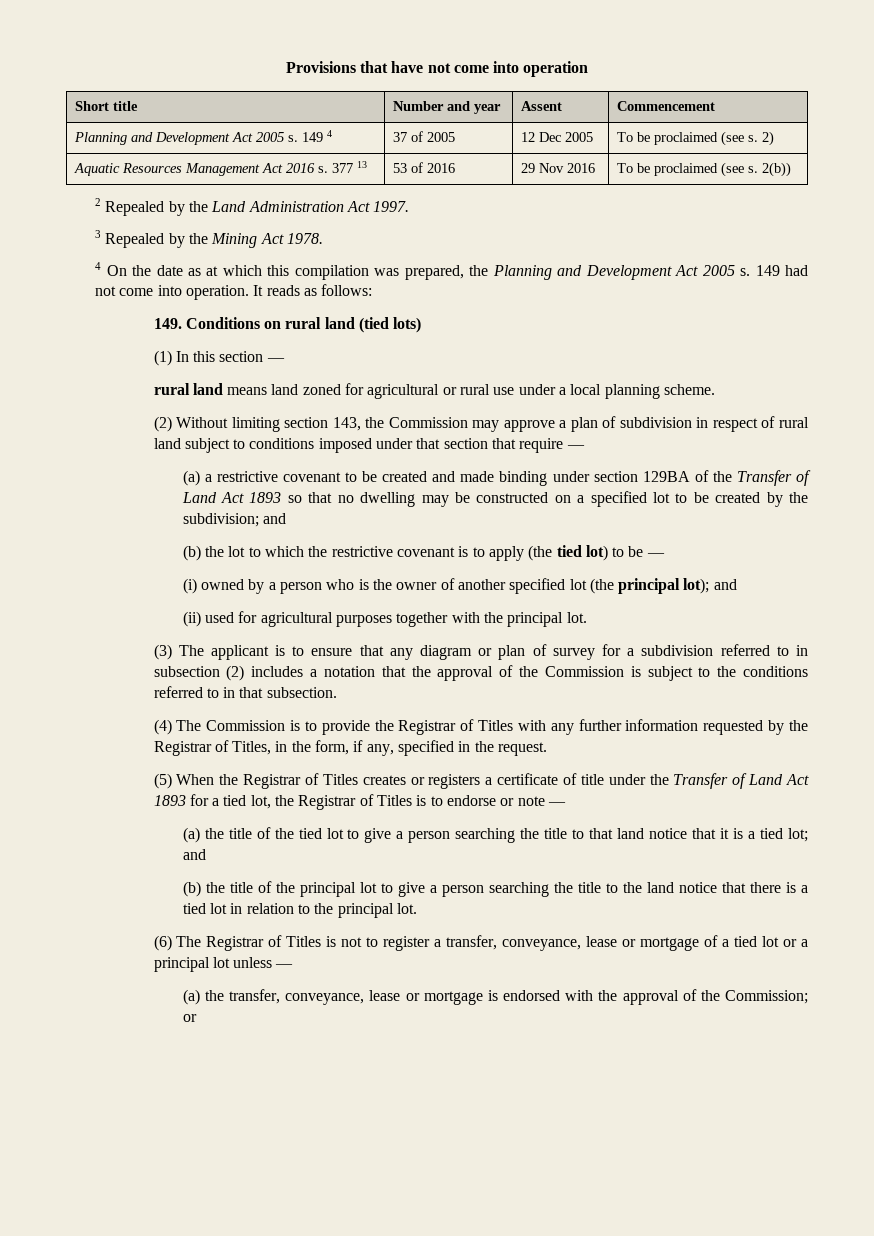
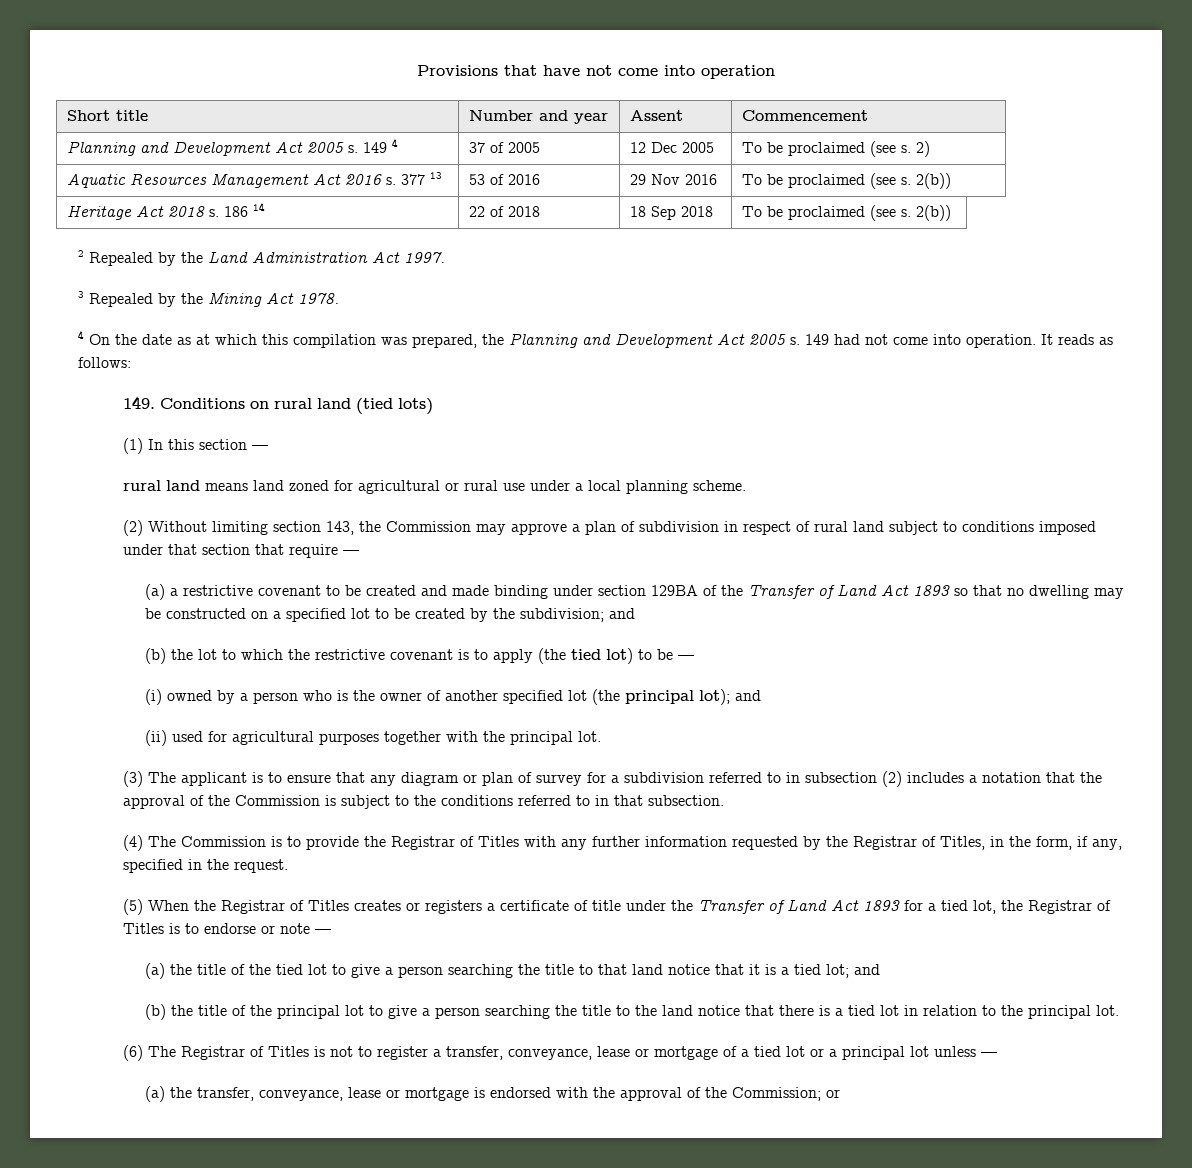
(792, 169) none -> [67,202,266,220] [469,206,541,217] [630,206,714,220] [742,205,952,221] // Heritage Act 2018 s. 186 14 | 22 of 2018 | 18 Sep 2018 | To be proclaimed (see s. 2(b))

